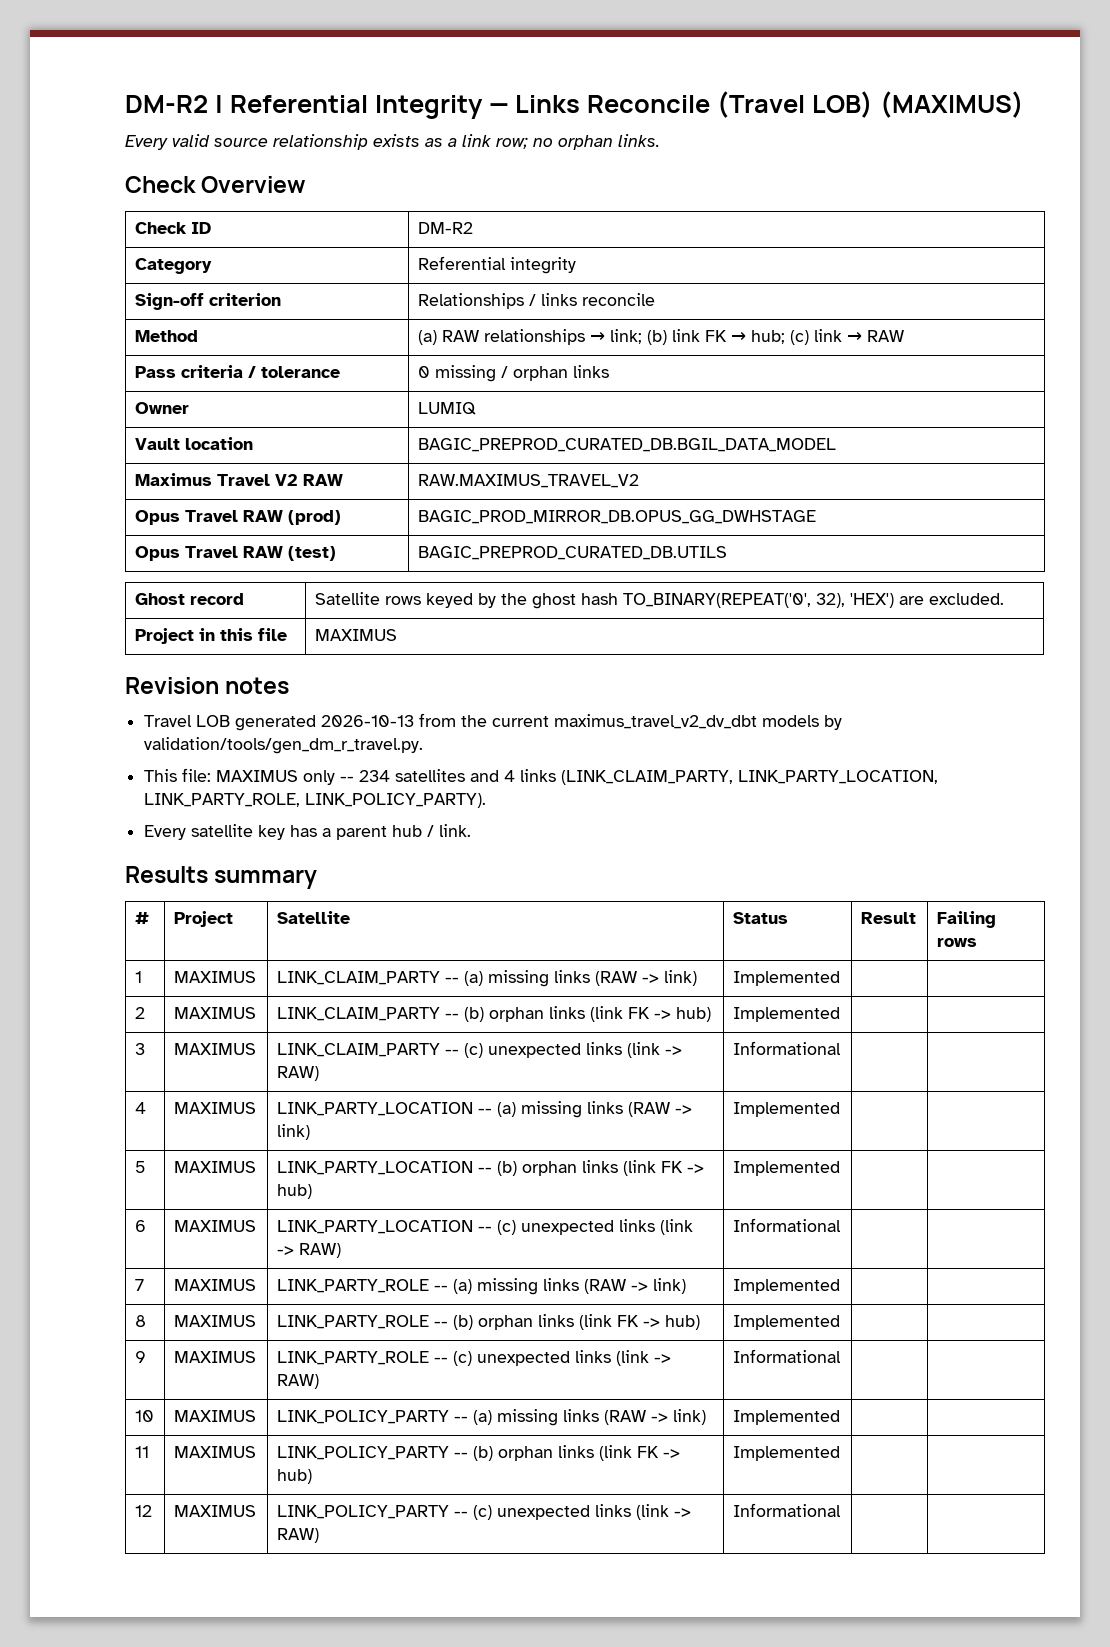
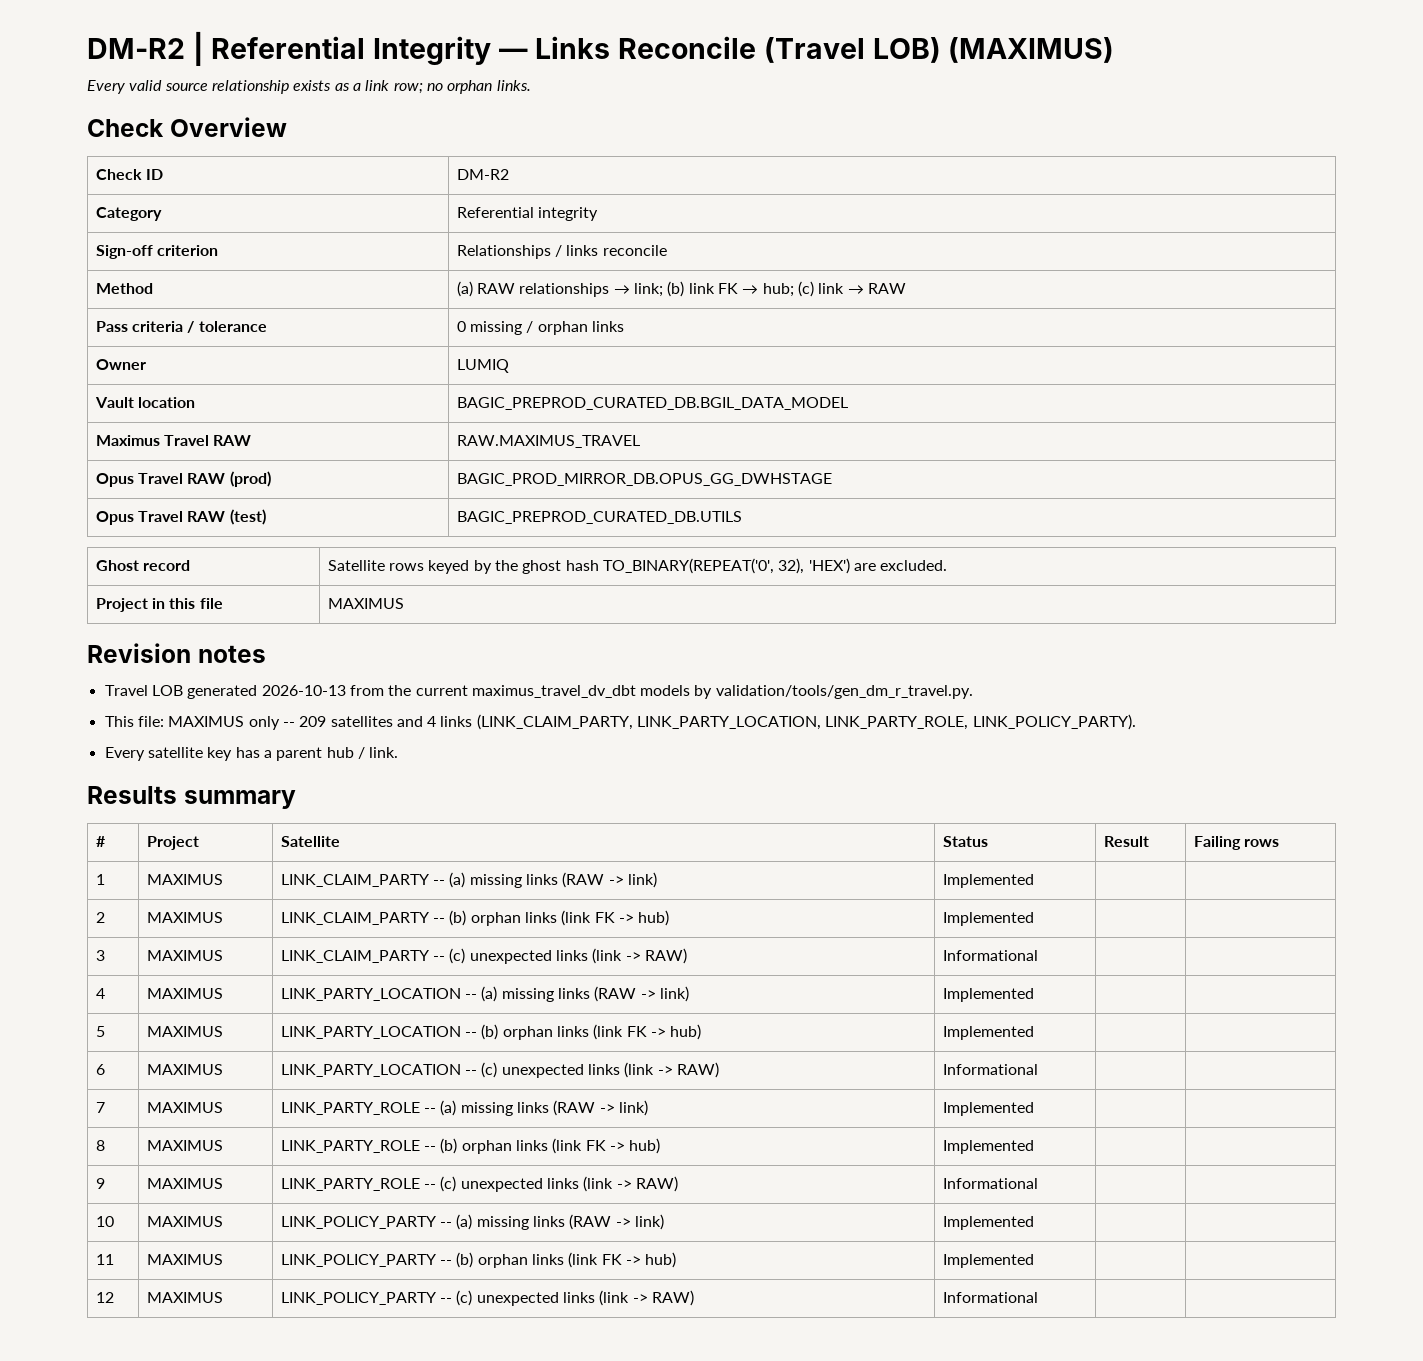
[274,474,298,486] V2 -> (209, 440) none
[417,474,639,488] RAW.MAXIMUS_TRAVEL_V2 -> [456,435,640,448] RAW.MAXIMUS_TRAVEL
[554,714,758,729] maximus_travel_v2_dv_dbt -> [471,685,636,698] maximus_travel_dv_dbt
[359,770,391,782] 234 -> [299,716,327,727] 209

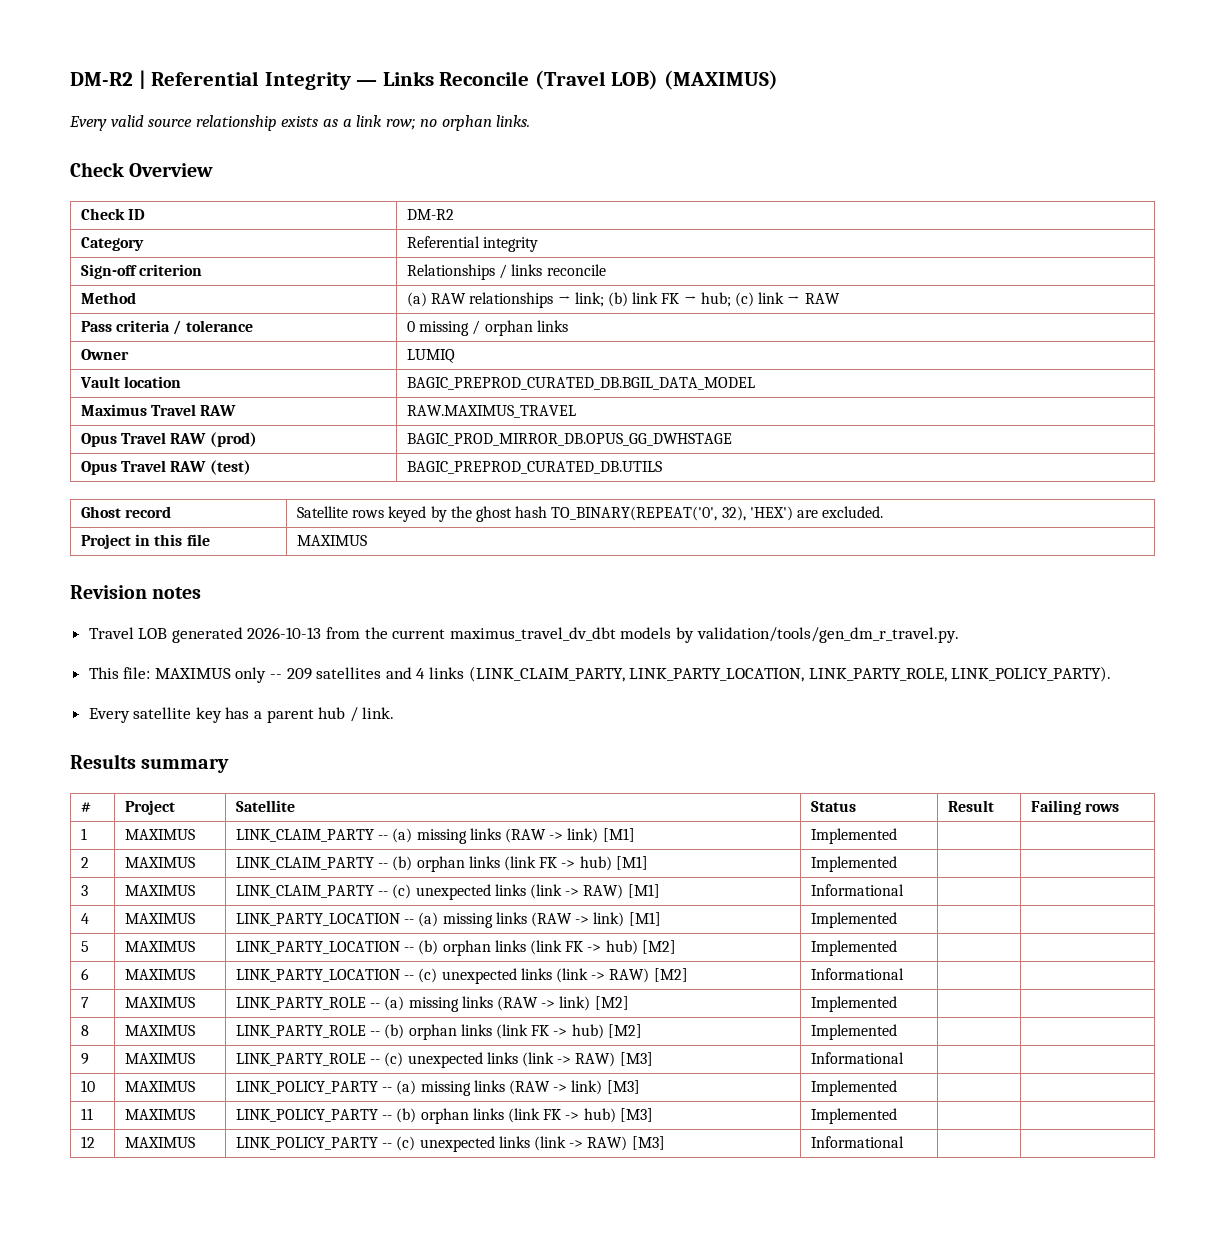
(657, 880) none -> [602,828,635,842] [M1]
(670, 918) none -> [615,856,648,870] [M1]
(687, 956) none -> [627,884,660,898] [M1]
(689, 994) none -> [628,912,661,926] [M1]
(702, 1032) none -> [641,940,676,954] [M2]
(719, 1070) none -> [653,968,688,982] [M2]
(648, 1108) none -> [594,996,629,1010] [M2]
(661, 1146) none -> [607,1024,642,1038] [M2]
(678, 1184) none -> [619,1052,653,1066] [M3]
(664, 1222) none -> [606,1080,640,1094] [M3]
(677, 1260) none -> [619,1108,653,1122] [M3]
(694, 1298) none -> [631,1136,665,1150] [M3]

